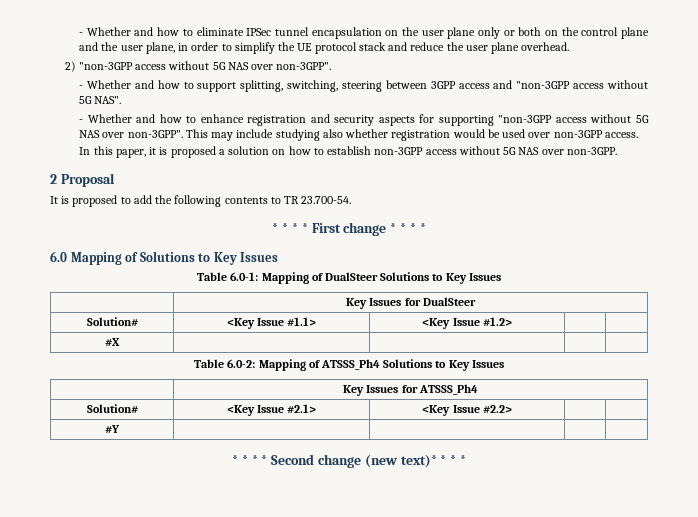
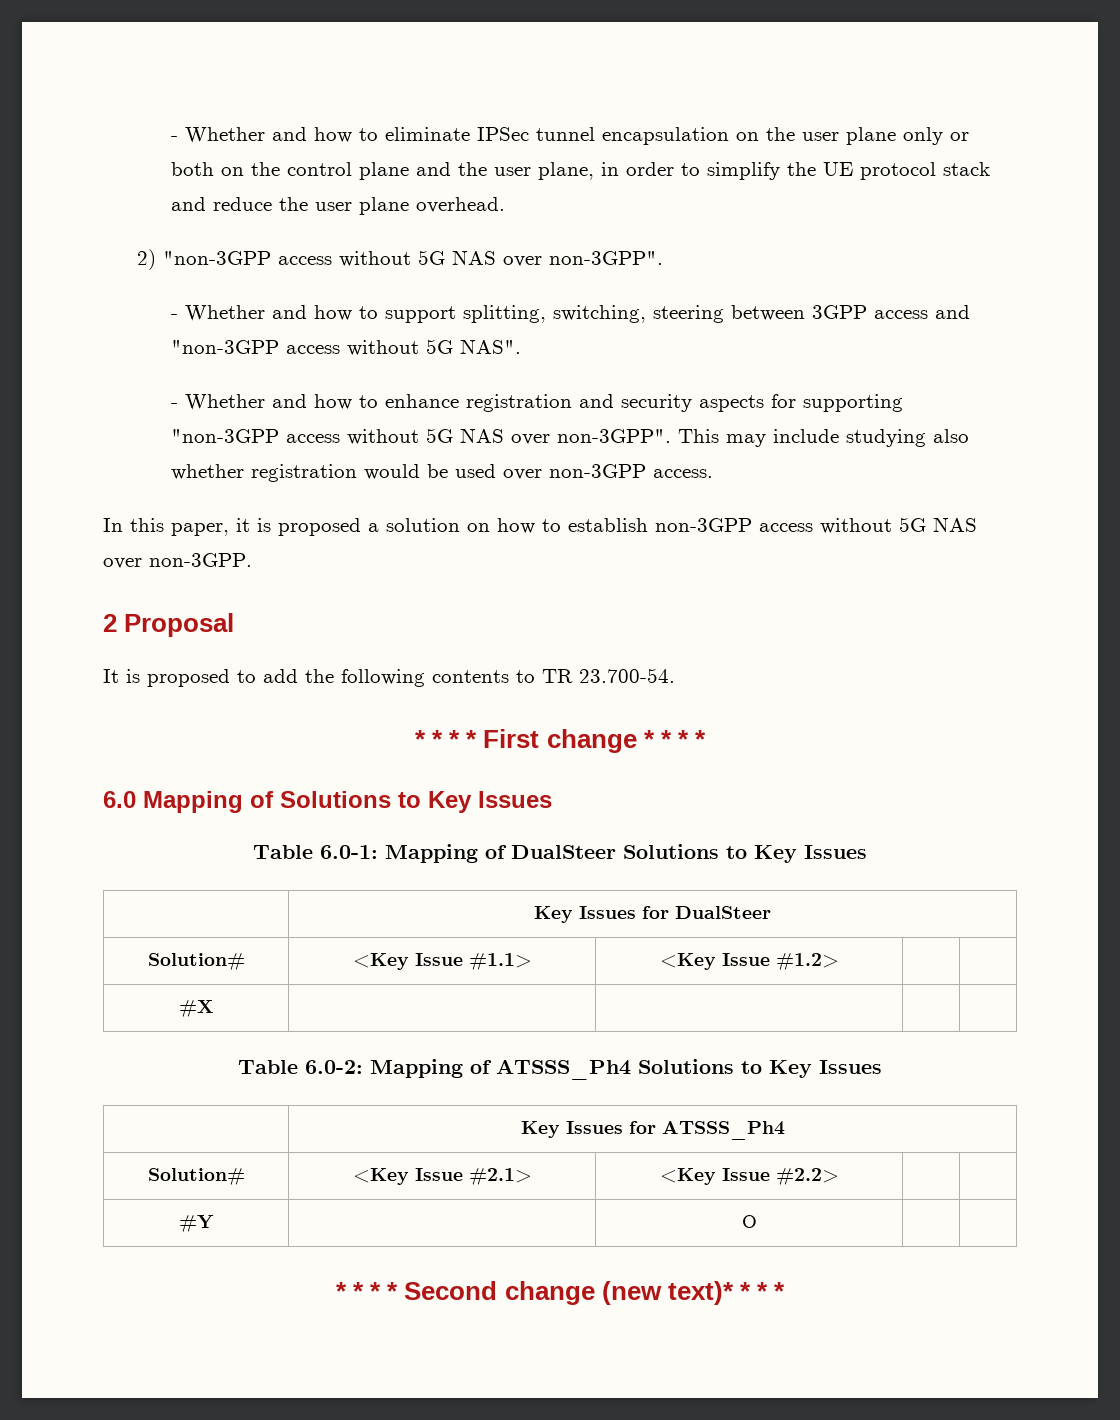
(120, 429) none -> [741,1215,757,1228] O

